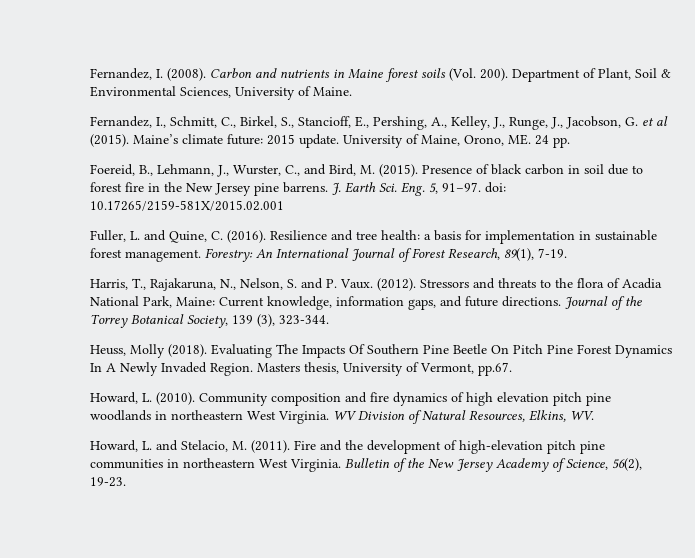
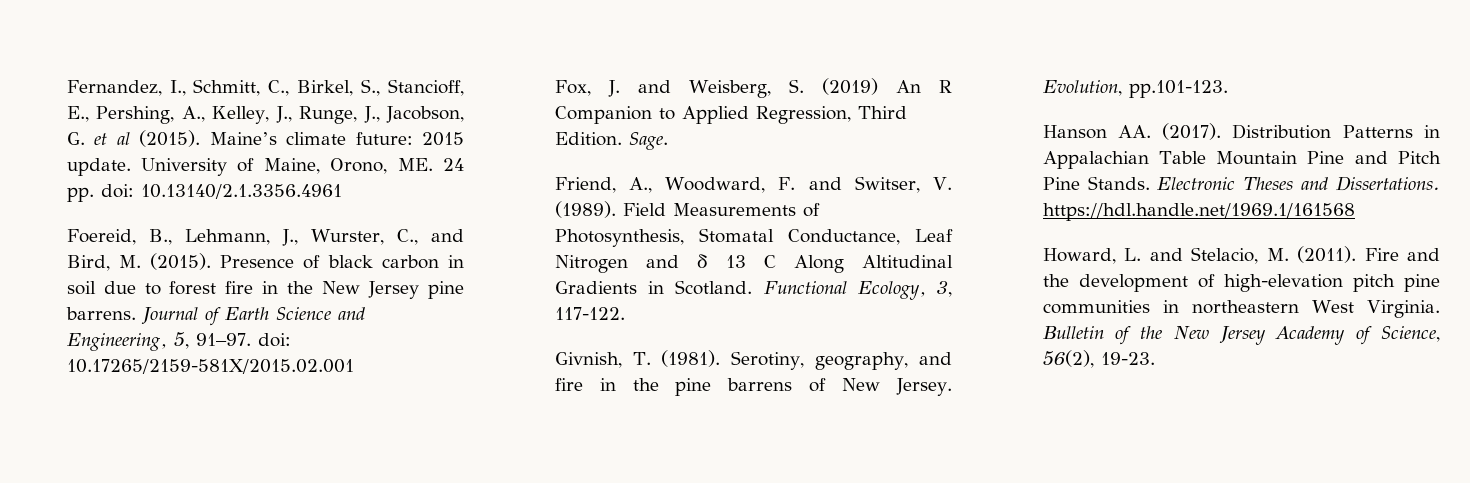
[90,68,672,82] [90,86,353,100] [90,116,153,128] Fernandez, I. (2008). Carbon and nutrients in Maine forest soils (Vol. 200). Department of Plant, Soil & Environmental Sciences, University of Maine. // Fernandez, -> [66,80,162,96] Fernandez,
(571, 142) none -> [100,184,342,199] doi: 10.13140/2.1.3356.4961
[332,182,507,196] [90,200,285,211] [90,230,658,244] [90,248,568,262] [90,278,663,291] [90,296,643,310] [90,314,330,328] [90,344,673,358] [90,362,513,376] [90,392,612,406] [90,410,595,424] J. Earth Sci. Eng. 5, 91–97. doi: 10.17265/2159-581X/2015.02.001 // Fuller, L. and Quine, C. (2016). Resilience and tree health: a basis for implementation in sustainable forest management. Forestry: An International Journal of Forest Research, 89(1), 7-19. // Harris, T., Rajakaruna, N., Nelson, S. and P. Vaux. (2012). Stressors and threats to the flora of Acadia National Park, Maine: Current knowledge, information gaps, and future directions. Journal of the Torrey Botanical Society, 139 (3), 323-344. // Heuss, Molly (2018). Evaluating The Impacts Of Southern Pine Beetle On Pitch Pine Forest Dynamics In A Newly Invaded Region. Masters thesis, University of Vermont, pp.67. // Howard, L. (2010). Community composition and fire dynamics of high elevation pitch pine woodlands in northeastern West Virginia. WV Division of Natural Resources, Elkins, WV. -> [140,307,365,326] [66,332,291,351] [66,359,354,374] [554,78,952,98] [554,106,907,124] [554,132,668,150] [554,176,953,193] [554,201,820,218] [554,228,953,247] [554,254,953,273] [554,280,952,300] [554,307,625,320] [554,350,952,370] [554,378,953,396] [1042,80,1228,98] [1042,123,1440,140] [1042,151,1441,169] [1042,176,1440,191] [1042,203,1355,221] Journal of Earth Science and Engineering, 5, 91–97. doi: 10.17265/2159-581X/2015.02.001 // Fox, J. and Weisberg, S. (2019) An R Companion to Applied Regression, Third Edition. Sage. // Friend, A., Woodward, F. and Switser, V. (1989). Field Measurements of Photosynthesis, Stomatal Conductance, Leaf Nitrogen and δ 13 C Along Altitudinal Gradients in Scotland. Functional Ecology, 3, 117-122. // Givnish, T. (1981). Serotiny, geography, and fire in the pine barrens of New Jersey. Evolution, pp.101-123. // Hanson AA. (2017). Distribution Patterns in Appalachian Table Mountain Pine and Pitch Pine Stands. Electronic Theses and Dissertations. https://hdl.handle.net/1969.1/161568

